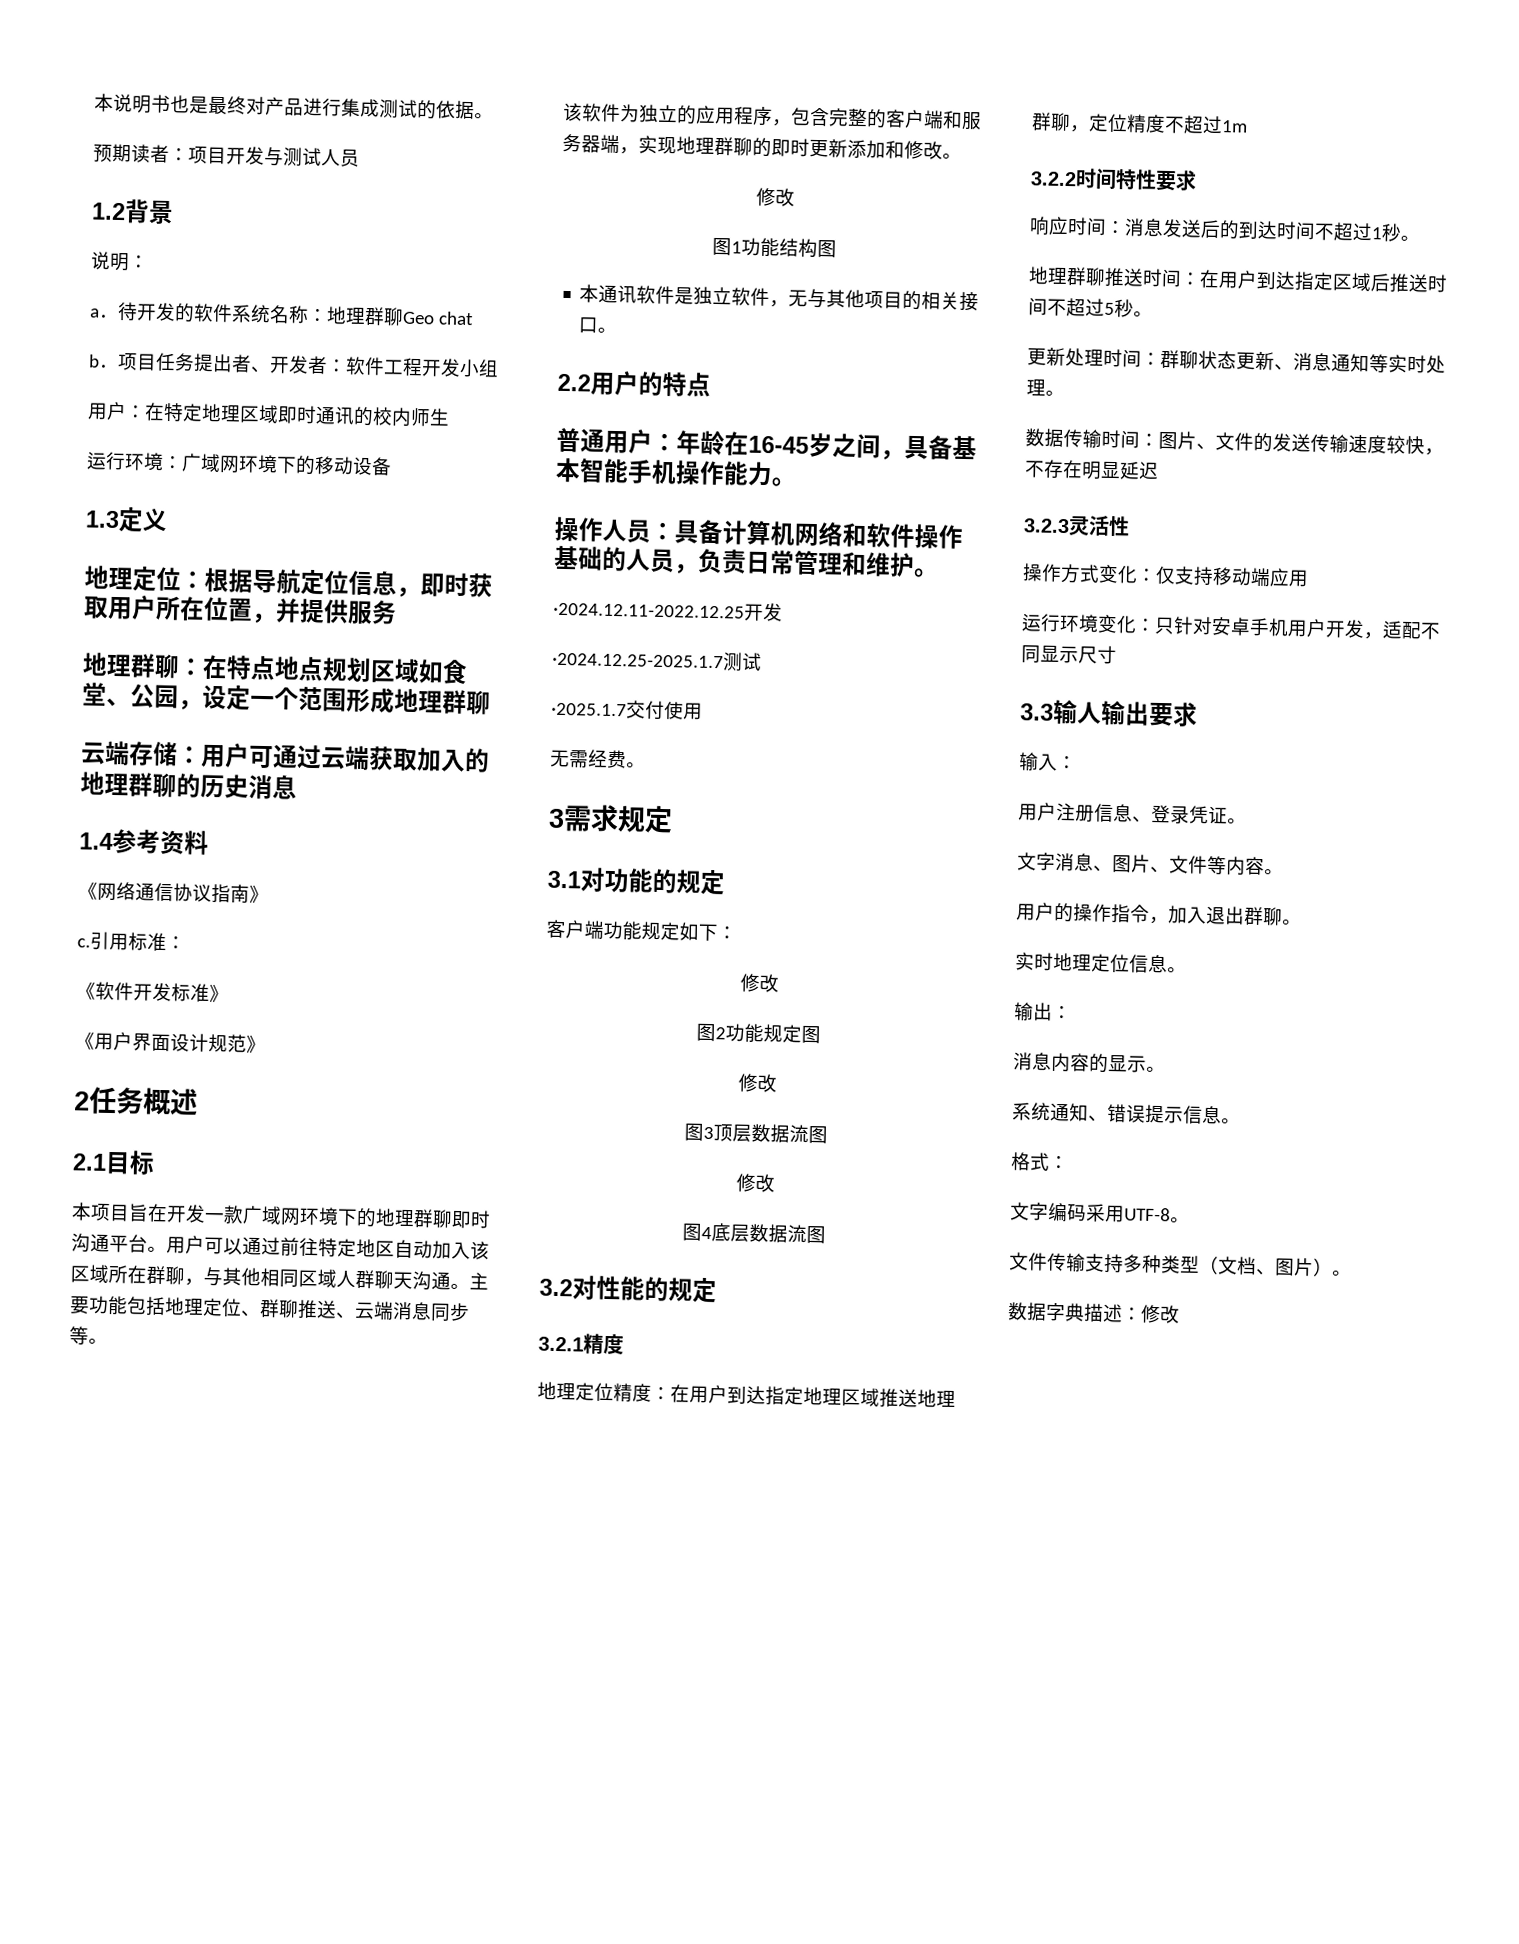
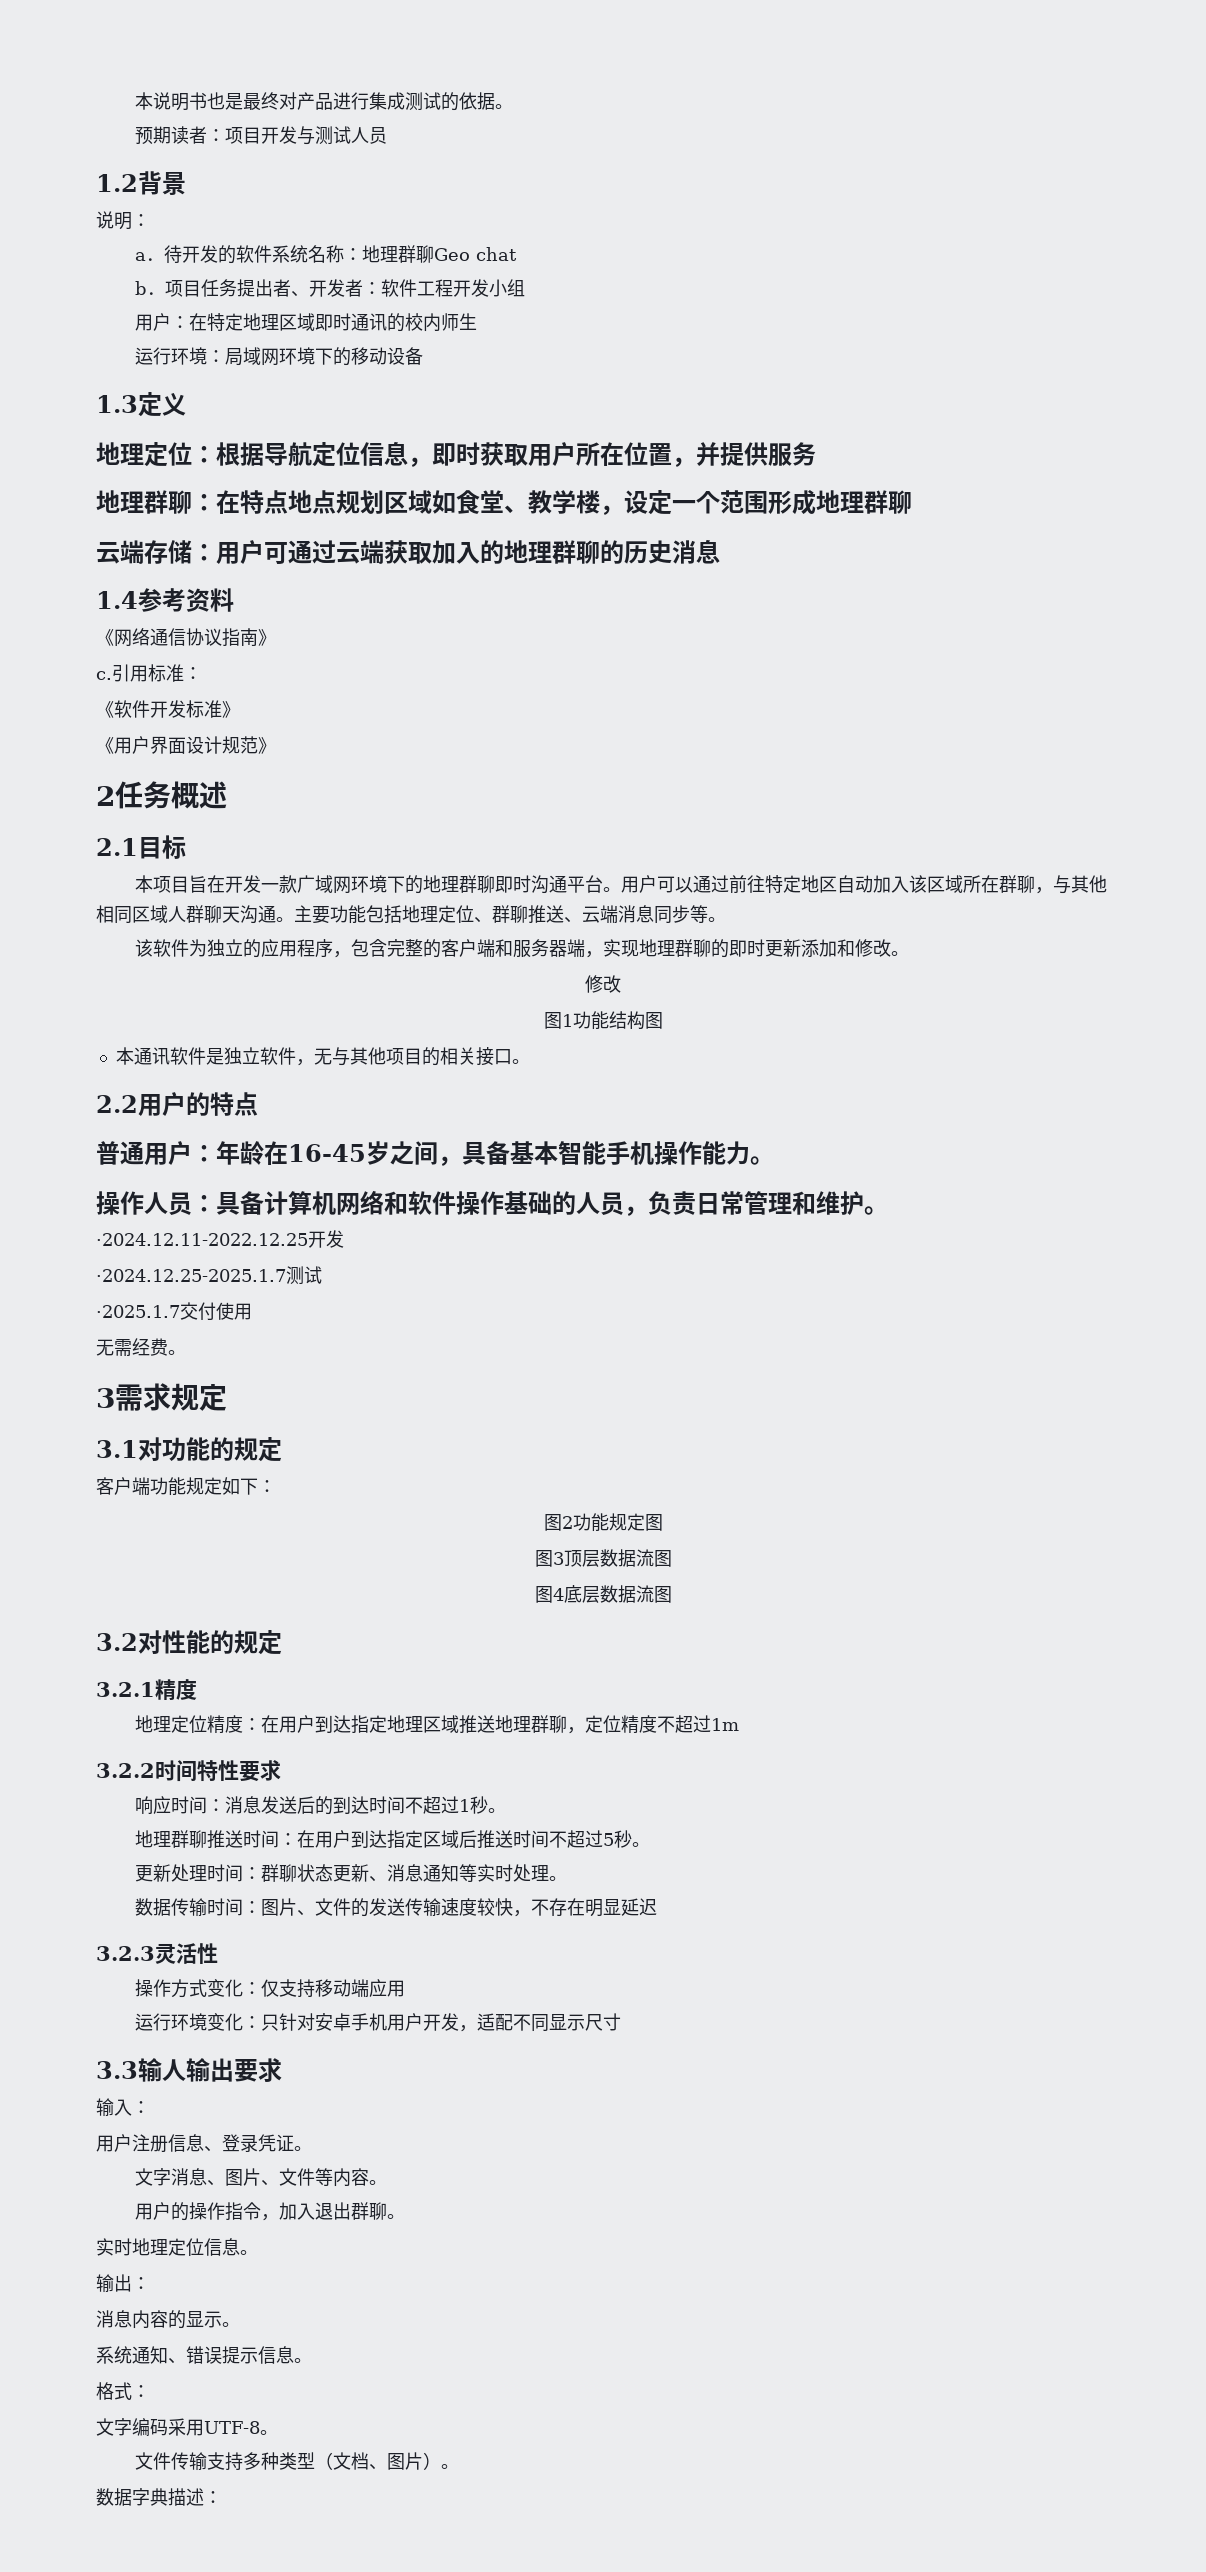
[181,453,202,472] 广 -> [224,348,243,366] 局
[130,683,179,709] 公园 -> [528,490,600,514] 教学楼
[739,973,779,993] // 修改 -> (276, 1486) none
[737,1073,777,1093] // 修改 -> (663, 1522) none
[735,1173,775,1193] // 修改 -> (672, 1558) none
[1141,1304,1180,1324] 修改 -> (222, 2497) none

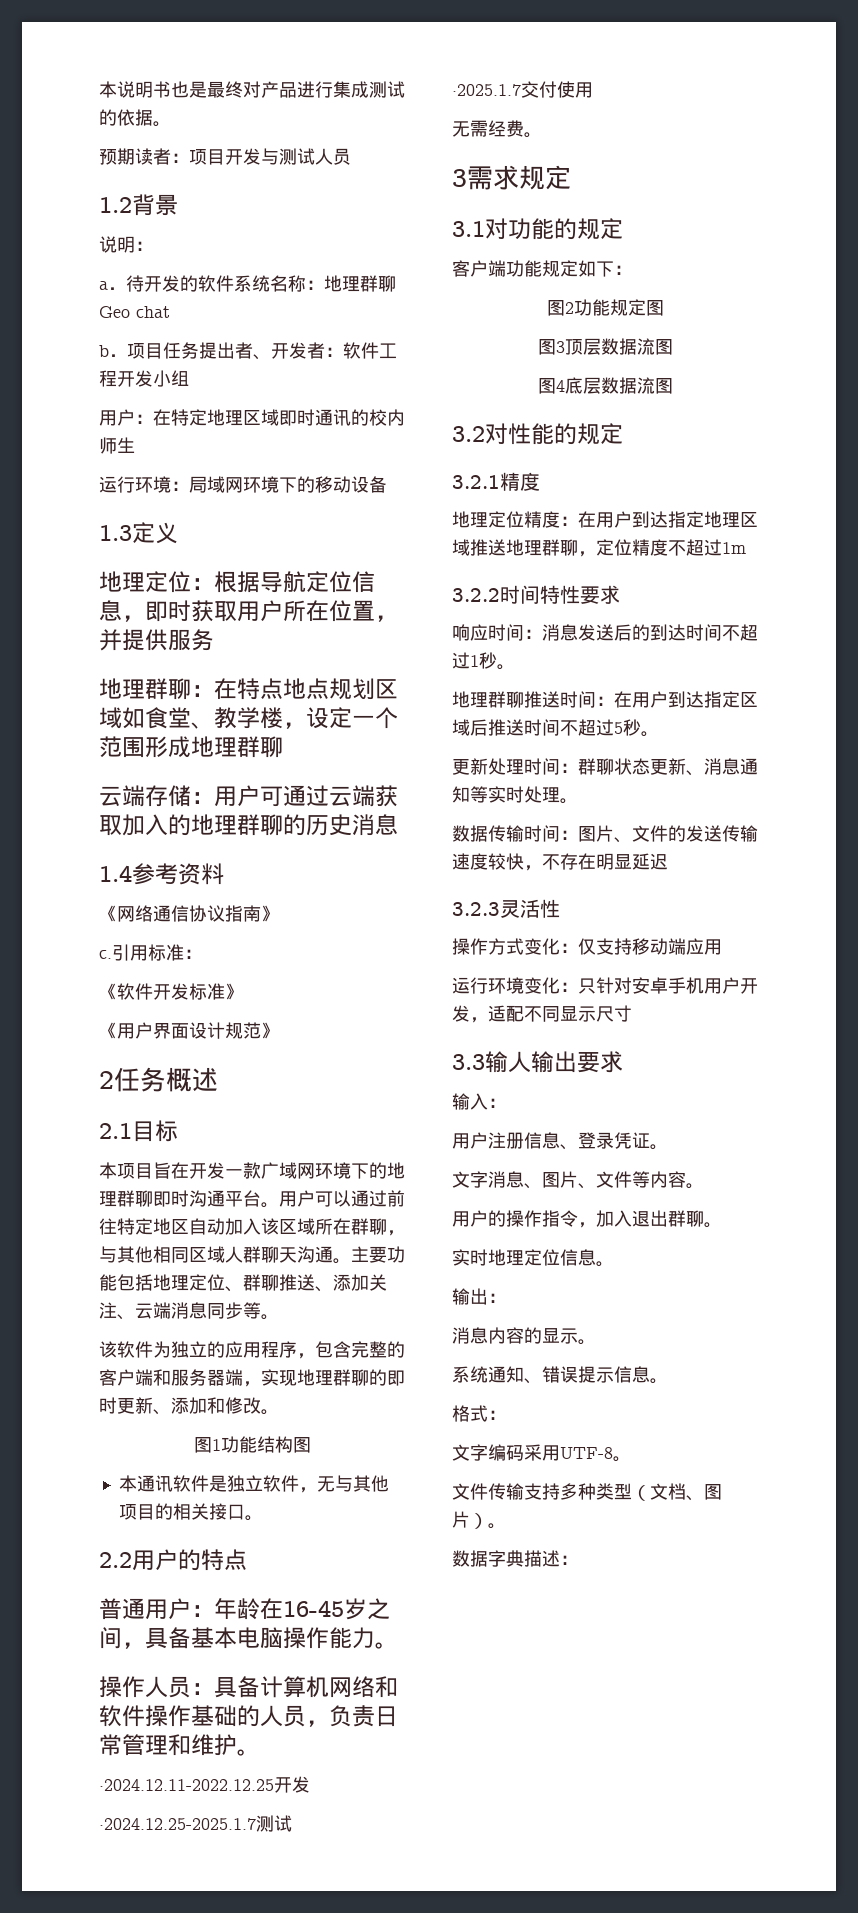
(582, 920) none -> [333,1274,387,1291] [99,1302,135,1320] 添加关注、
(801, 948) none -> [153,1409,171,1415] 、
[585,975,621,993] // 修改 -> (279, 1412) none
[558,1141,654,1165] 智能手机 -> [237,1627,283,1649] 电脑

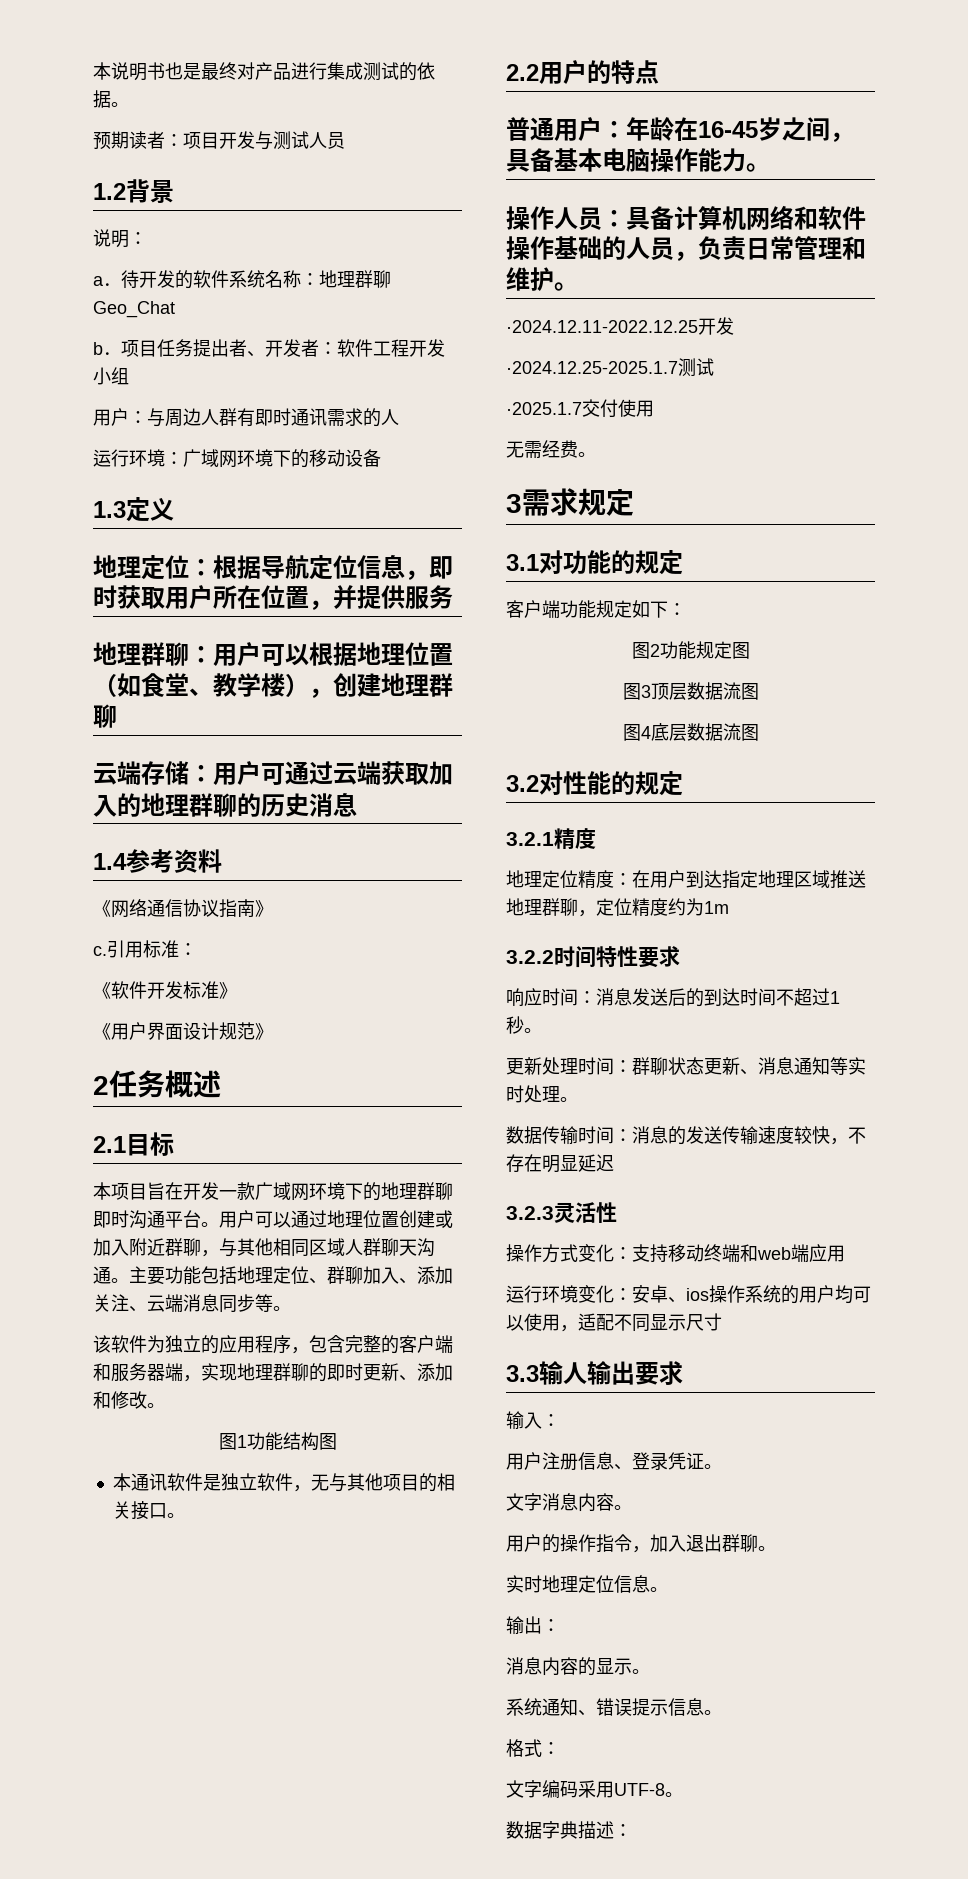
[99,306,170,318] Geo chat -> [93,301,175,318] Geo_Chat
[153,409,405,426] [99,437,135,454] 在特定地理区域即时通讯的校内师生 -> [147,408,399,427] 与周边人群有即时通讯需求的人
[189,476,207,493] 局 -> [183,449,201,467] 广
[214,678,398,700] [99,707,398,729] [99,736,191,758] 在特点地点规划区域如食堂、教学楼，设定一个范围形成 -> [213,642,453,666] [93,673,381,698] 用户可以根据地理位置（如食堂、教学楼），创建
[387,1190,405,1207] [99,1218,351,1235] 前往特定地区自动加入该区域所在 -> [327,1210,453,1228] [93,1238,165,1256] 地理位置创建或加入附近
[279,1274,315,1291] 推送 -> [363,1266,399,1284] 加入
[668,539,722,556] 不超过 -> [668,898,704,916] 约为
[452,691,758,708] [452,719,659,737] // 地理群聊推送时间：在用户到达指定区域后推送时间不超过5秒。 -> (542, 1030) none
[578,825,668,843] 图片、文件 -> [632,1126,668,1144] 消息
[578,938,596,955] 仅 -> (632, 1253) none
(668, 946) none -> [704,1244,791,1262] 终端和web
[578,977,758,994] [452,1005,470,1022] 只针对安卓手机用户开发 -> [632,1285,871,1304] [506,1313,560,1331] 安卓、ios操作系统的用户均可以使用
[524,1171,650,1189] 、图片、文件等 -> (578, 1502) none
[452,1483,722,1501] [452,1511,506,1529] // 文件传输支持多种类型（文档、图片）。 -> (683, 1794) none

